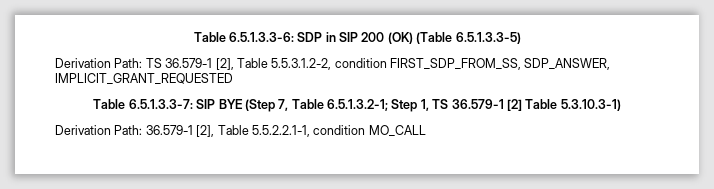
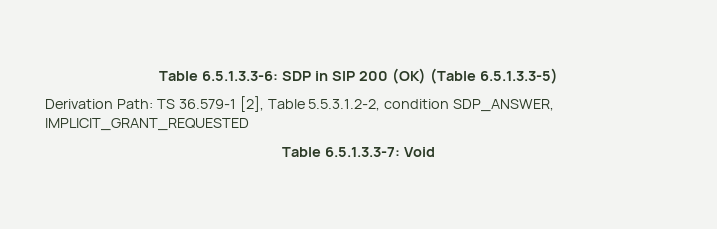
[390,58,521,70] FIRST_SDP_FROM_SS, -> (450, 104) none
[196,99,621,112] [55,125,426,137] SIP BYE (Step 7, Table 6.5.1.3.2-1; Step 1, TS 36.579-1 [2] Table 5.3.10.3-1) // Derivation Path: 36.579-1 [2], Table 5.5.2.2.1-1, condition MO_CALL -> [403,147,435,157] Void

